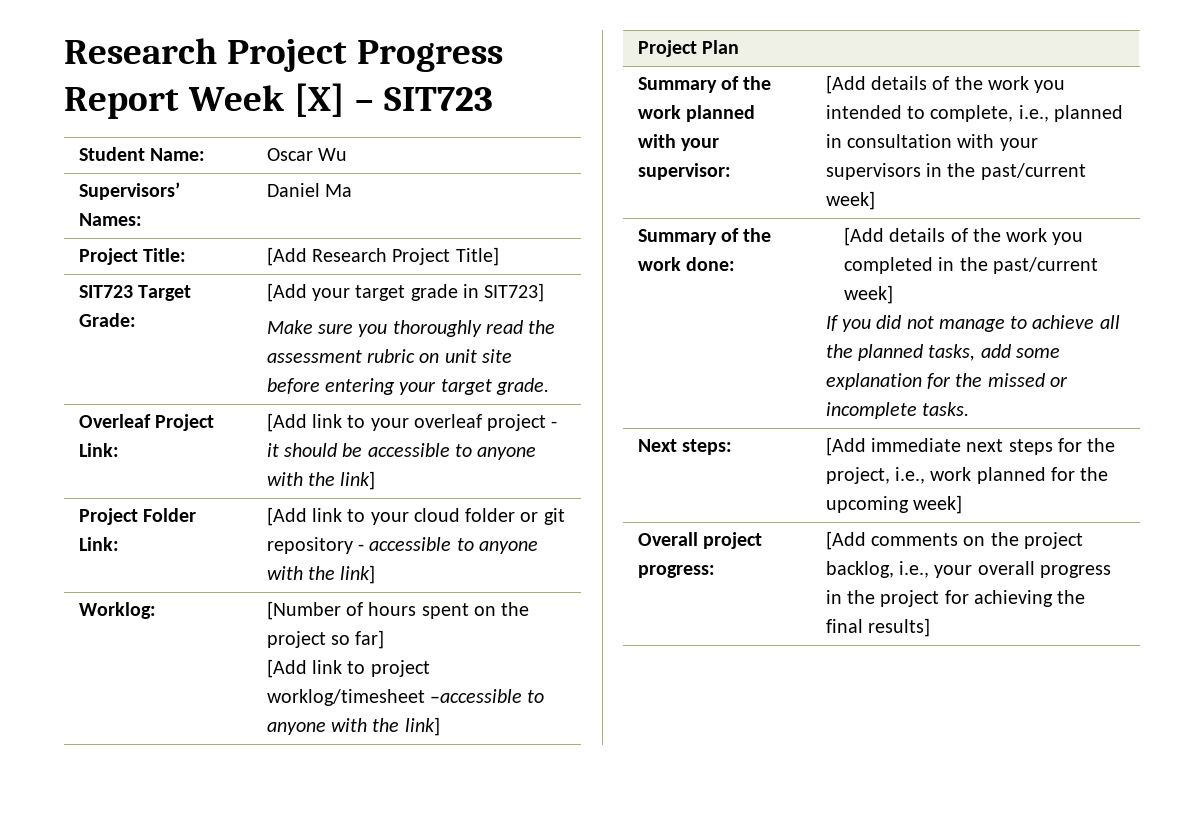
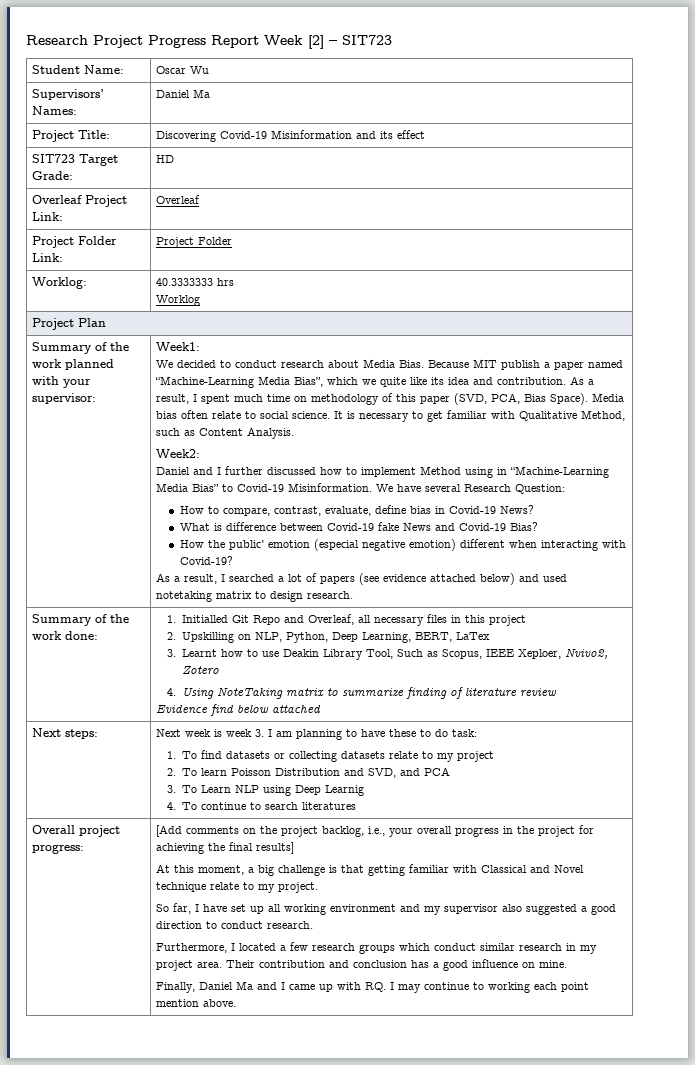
[293,83,345,117] [X] -> [308,35,324,49] [2]
[266,247,499,266] [78,285,192,301] [78,313,136,327] [266,283,545,302] [266,320,556,337] [266,349,512,363] [266,378,549,395] [78,414,215,431] [78,443,119,457] [266,413,558,432] [266,443,537,460] [266,471,376,490] [78,508,197,525] [78,537,119,551] [266,507,565,526] [266,537,538,554] [266,565,376,584] [78,602,156,619] [266,601,530,620] [266,630,385,649] [266,659,430,678] [266,689,545,706] [266,717,440,736] [Add Research Project Title] // SIT723 Target Grade: | [Add your target grade in SIT723] // Make sure you thoroughly read the assessment rubric on unit site before entering your target grade. // Overleaf Project Link: | [Add link to your overleaf project - it should be accessible to anyone with the link] // Project Folder Link: | [Add link to your cloud folder or git repository - accessible to anyone with the link] // Worklog: | [Number of hours spent on the project so far] // [Add link to project worklog/timesheet –accessible to anyone with the link] -> [156,130,426,142] [32,154,119,166] [32,171,74,180] [156,155,175,163] [32,195,128,207] [32,212,64,221] [156,195,201,204] [32,236,118,248] [32,253,64,262] [156,237,233,248] [32,277,88,289] [156,278,235,286] [156,295,201,306] Discovering Covid-19 Misinformation and its effect // SIT723 Target Grade: | HD // Overleaf Project Link: | Overleaf // Project Folder Link: | Project Folder // Worklog: | 40.3333333 hrs // Worklog
[825,75,1066,94] [825,105,1123,122] [825,134,1038,151] [825,163,1086,180] [825,191,875,210] [Add details of the work you intended to complete, i.e., planned in consultation with your supervisors in the past/current week] -> [156,342,201,352] [156,359,624,370] [155,376,595,388] [156,393,625,405] [156,410,626,422] [156,427,295,439] [156,449,201,459] [156,466,610,478] [156,483,566,494] [179,505,534,516] [179,522,538,531] [179,539,626,551] [179,556,233,565] [156,573,568,585] [156,591,354,602] Week1: // We decided to conduct research about Media Bias. Because MIT publish a paper named “Machine-Learning Media Bias”, which we quite like its idea and contribution. As a result, I spent much time on methodology of this paper (SVD, PCA, Bias Space). Media bias often relate to social science. It is necessary to get familiar with Qualitative Method, such as Content Analysis. // Week2: // Daniel and I further discussed how to implement Method using in “Machine-Learning Media Bias” to Covid-19 Misinformation. We have several Research Question: // How to compare, contrast, evaluate, define bias in Covid-19 News? // What is difference between Covid-19 fake News and Covid-19 Bias? // How the public’ emotion (especial negative emotion) different when interacting with Covid-19? // As a result, I searched a lot of papers (see evidence attached below) and used notetaking matrix to design research.
[844,227,1084,246] [844,257,1098,274] [844,285,894,304] [825,315,1120,332] [825,344,1060,361] [825,373,1068,390] [825,402,970,419] [637,439,733,455] [825,437,1116,456] [825,467,1109,484] [825,495,963,514] [Add details of the work you completed in the past/current week] // If you did not manage to achieve all the planned tasks, add some explanation for the missed or incomplete tasks. // Next steps: | [Add immediate next steps for the project, i.e., work planned for the upcoming week] -> [166,614,526,626] [166,632,490,643] [166,648,608,660] [181,666,219,675] [166,687,557,699] [156,704,322,716] [32,728,99,739] [156,729,478,740] [166,750,494,762] [166,767,450,778] [166,785,364,796] [166,802,356,810] 1. Initialled Git Repo and Overleaf, all necessary files in this project // 2. Upskilling on NLP, Python, Deep Learning, BERT, LaTex // 3. Learnt how to use Deakin Library Tool, Such as Scopus, IEEE Xeploer, Nvivo2, Zotero // 4. Using NoteTaking matrix to summarize finding of literature review // Evidence find below attached // Next steps: | Next week is week 3. I am planning to have these to do task: // 1. To find datasets or collecting datasets relate to my project // 2. To learn Poisson Distribution and SVD, and PCA // 3. To Learn NLP using Deep Learnig // 4. To continue to search literatures
(931, 627) none -> [156,864,585,876] [156,882,319,893] [156,903,617,915] [156,921,314,929] [156,942,598,954] [156,959,568,971] [156,981,590,993] [156,999,237,1007] // At this moment, a big challenge is that getting familiar with Classical and Novel technique relate to my project. // So far, I have set up all working environment and my supervisor also suggested a good direction to conduct research. // Furthermore, I located a few research groups which conduct similar research in my project area. Their contribution and conclusion has a good influence on mine. // Finally, Daniel Ma and I came up with RQ. I may continue to working each point mention above.

